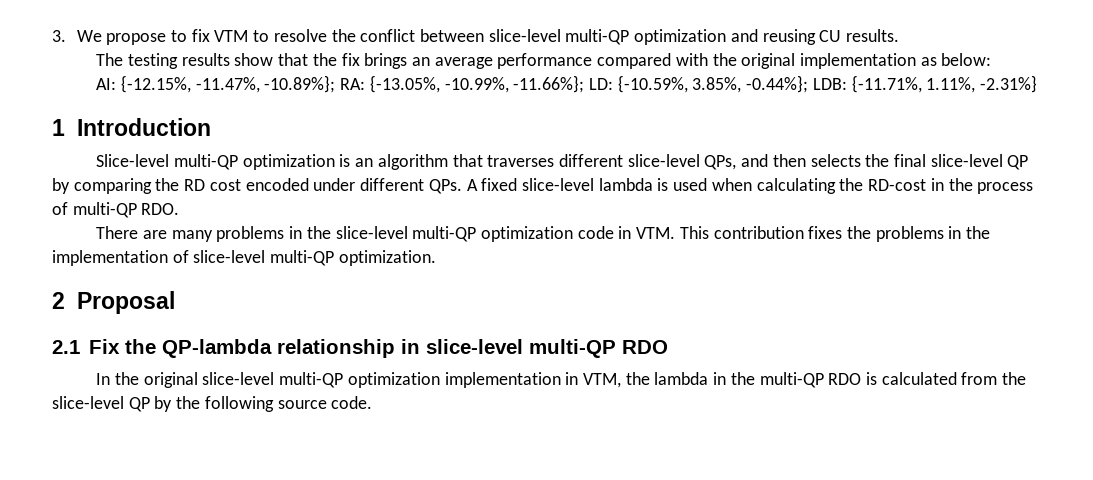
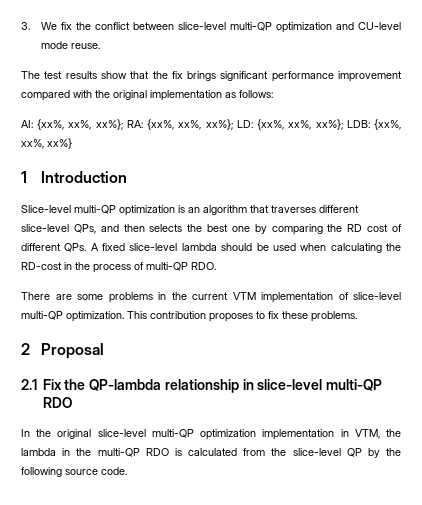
[106,29,327,45] propose to fix VTM to resolve -> [61,22,73,30] fix
[762,29,900,45] reusing CU results. -> [358,22,401,30] [41,41,101,49] CU-level mode reuse.
[127,53,178,69] testing -> [44,71,63,79] test
[411,53,593,69] an average performance -> [220,71,403,82] significant performance improvement
[941,53,992,66] below: -> [239,90,273,98] follows:
[120,75,1038,93] {-12.15%, -11.47%, -10.89%}; RA: {-13.05%, -10.99%, -11.66%}; LD: {-10.59%, 3.85%, -0.44%}; LDB: {-11.71%, 1.11%, -2.31%} -> [37,119,401,130] [21,138,72,149] {xx%, xx%, xx%}; RA: {xx%, xx%, xx%}; LD: {xx%, xx%, xx%}; LDB: {xx%, xx%, xx%}
[894,154,1029,170] final slice-level QP -> [207,224,250,232] best one
[245,178,356,191] encoded under -> [392,224,402,232] of
[657,178,669,191] is -> [221,243,269,251] should be
[171,226,991,242] many problems in the slice-level multi-QP optimization code in VTM. This contribution fixes the problems in the -> [77,292,256,303] some problems in the current VTM
(436, 258) none -> [127,311,357,322] This contribution proposes to fix these problems.

